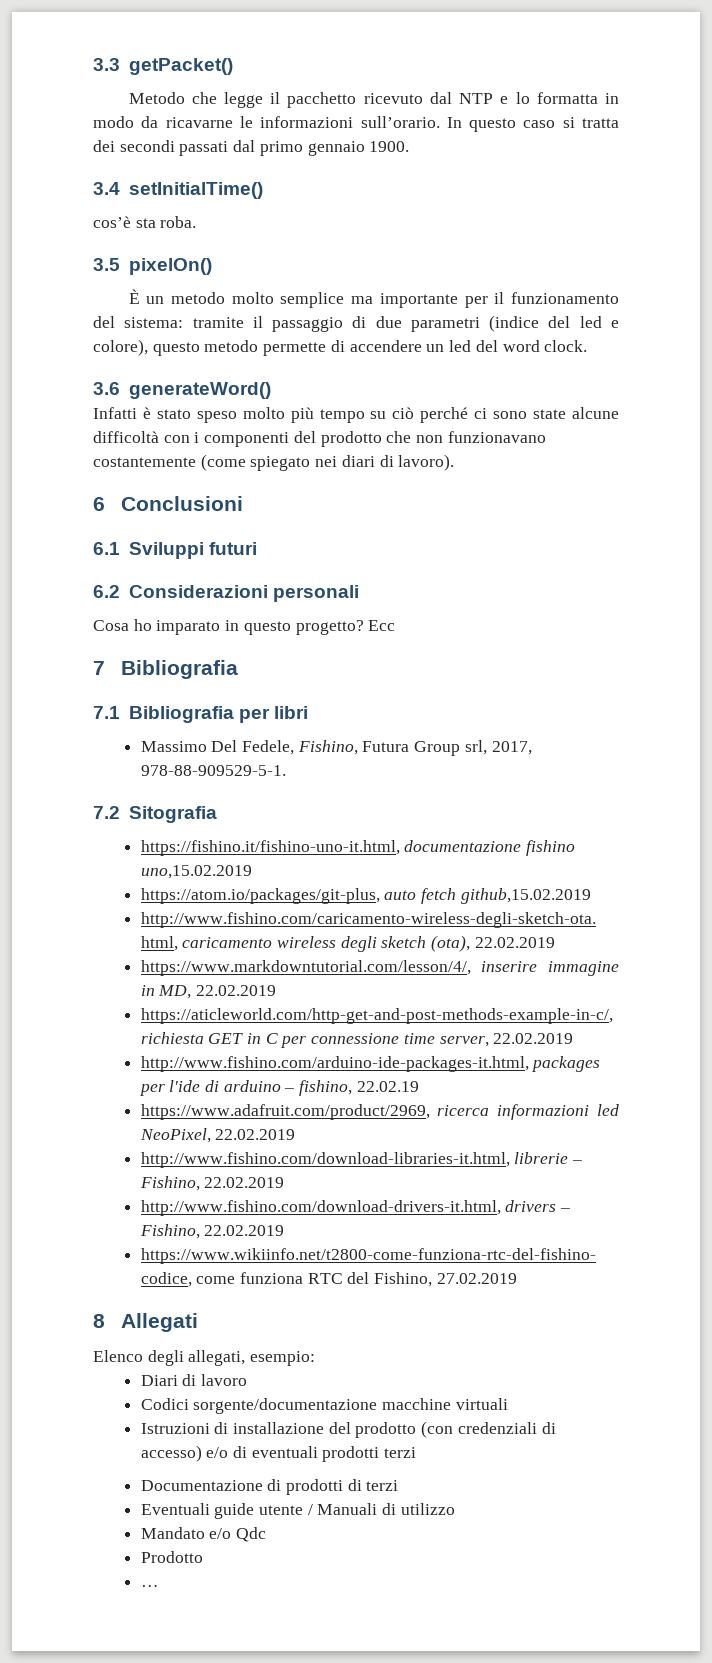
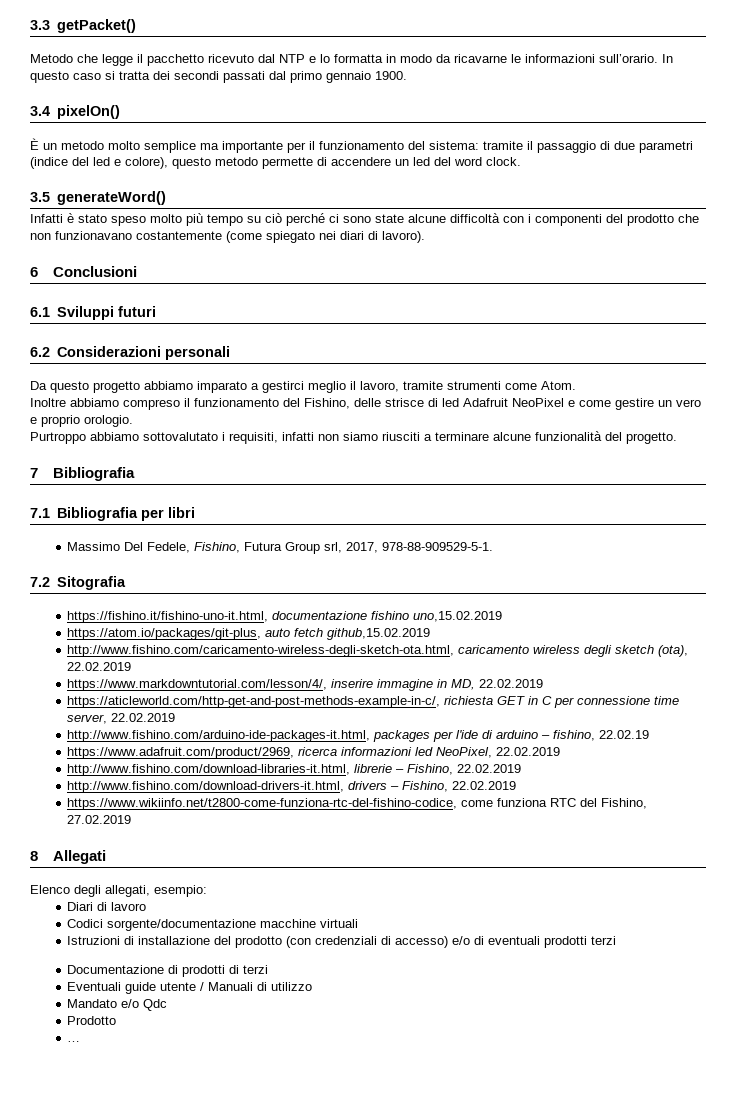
[128,182,263,199] [93,216,197,228] [93,258,120,271] setInitialTime() // cos’è sta roba. // 3.5 -> (50, 111) none
[93,382,120,395] 3.6 -> [30,192,50,202] 3.5
[93,619,396,635] Cosa ho imparato in questo progetto? Ecc -> [30,381,576,393] [30,398,701,410] [30,415,133,427] [30,431,677,444] Da questo progetto abbiamo imparato a gestirci meglio il lavoro, tramite strumenti come Atom. // Inoltre abbiamo compreso il funzionamento del Fishino, delle strisce di led Adafruit NeoPixel e come gestire un vero e proprio orologio. // Purtroppo abbiamo sottovalutato i requisiti, infatti non siamo riusciti a terminare alcune funzionalità del progetto.

